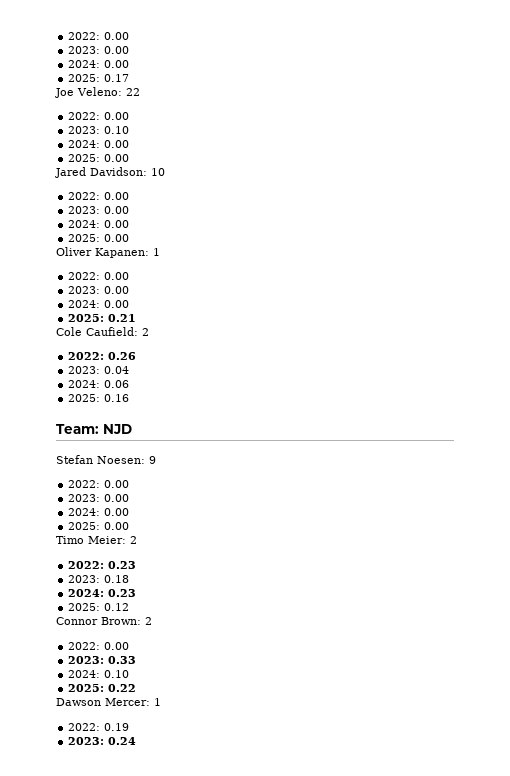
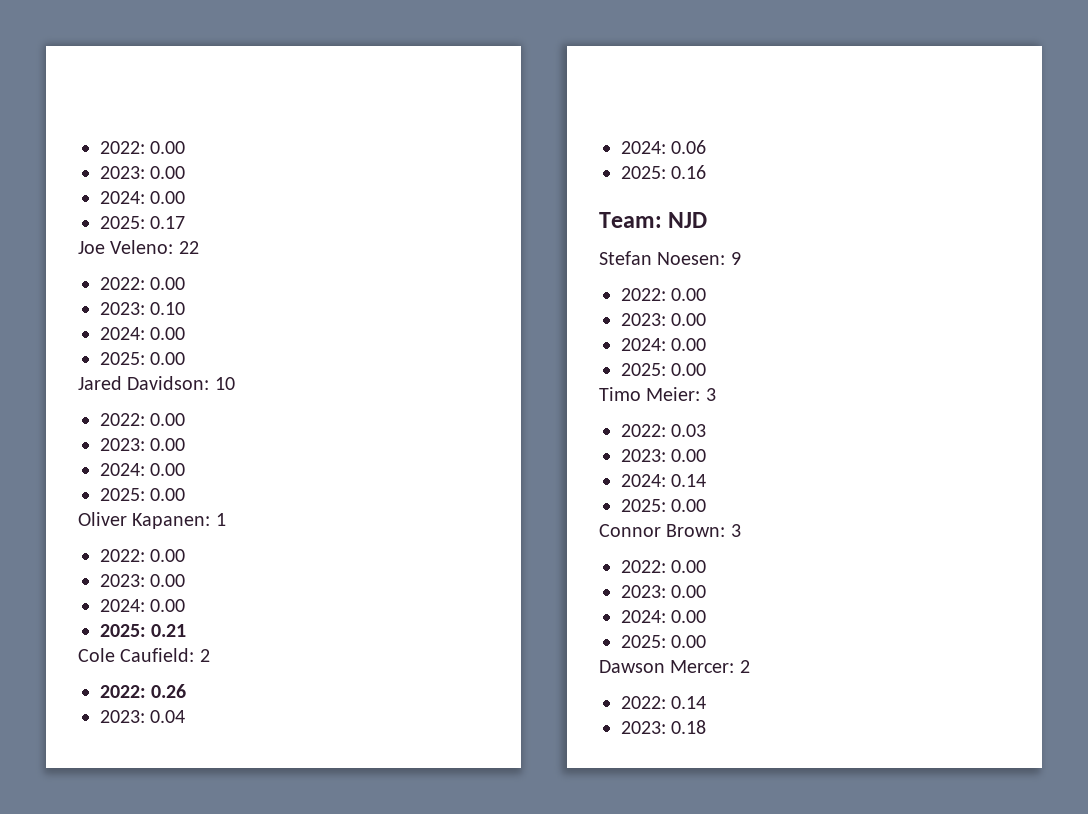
[130,536,137,544] [68,561,137,569] [68,575,130,583] [68,589,137,597] [68,603,130,611] 2 // 2022: 0.23 // 2023: 0.18 // 2024: 0.23 // 2025: 0.12 -> [705,388,716,401] [621,424,707,437] [621,449,707,462] [621,474,707,487] [621,499,707,512] 3 // 2022: 0.03 // 2023: 0.00 // 2024: 0.14 // 2025: 0.00
[145,617,152,625] [68,642,130,650] [68,656,137,664] [68,670,130,678] [68,684,137,692] 2 // 2022: 0.00 // 2023: 0.33 // 2024: 0.10 // 2025: 0.22 -> [730,524,741,537] [621,560,707,573] [621,585,707,598] [621,610,707,623] [621,635,707,648] 3 // 2022: 0.00 // 2023: 0.00 // 2024: 0.00 // 2025: 0.00
[154,698,161,706] [68,723,130,731] [68,737,137,745] 1 // 2022: 0.19 // 2023: 0.24 -> [739,660,750,673] [621,696,707,709] [621,720,707,734] 2 // 2022: 0.14 // 2023: 0.18

